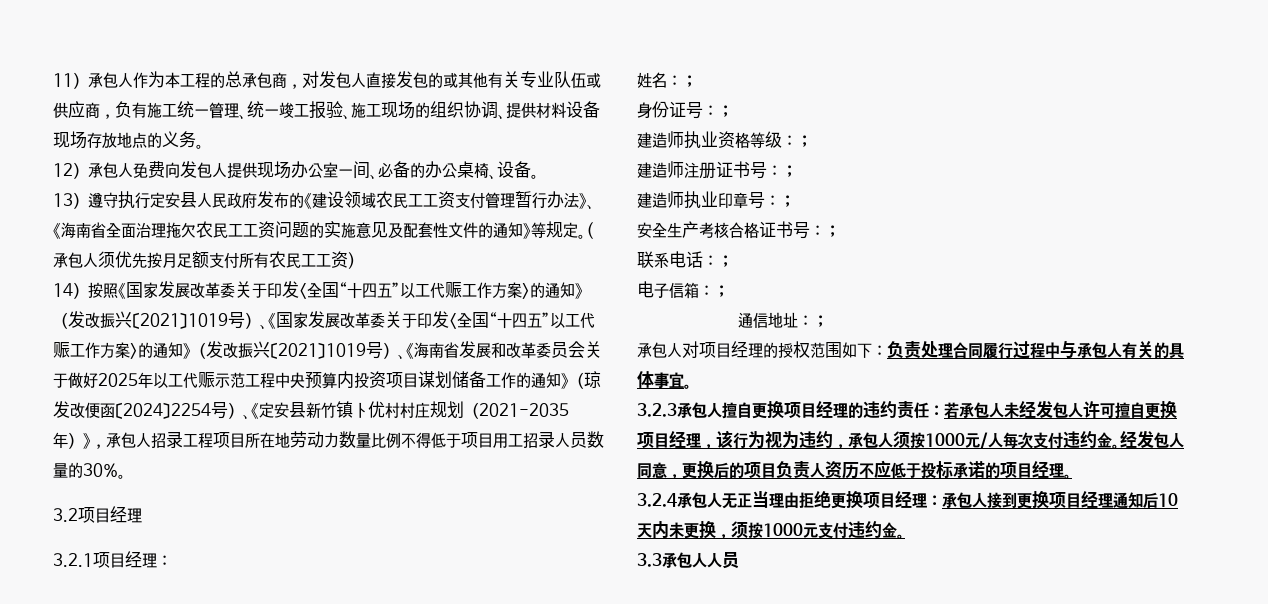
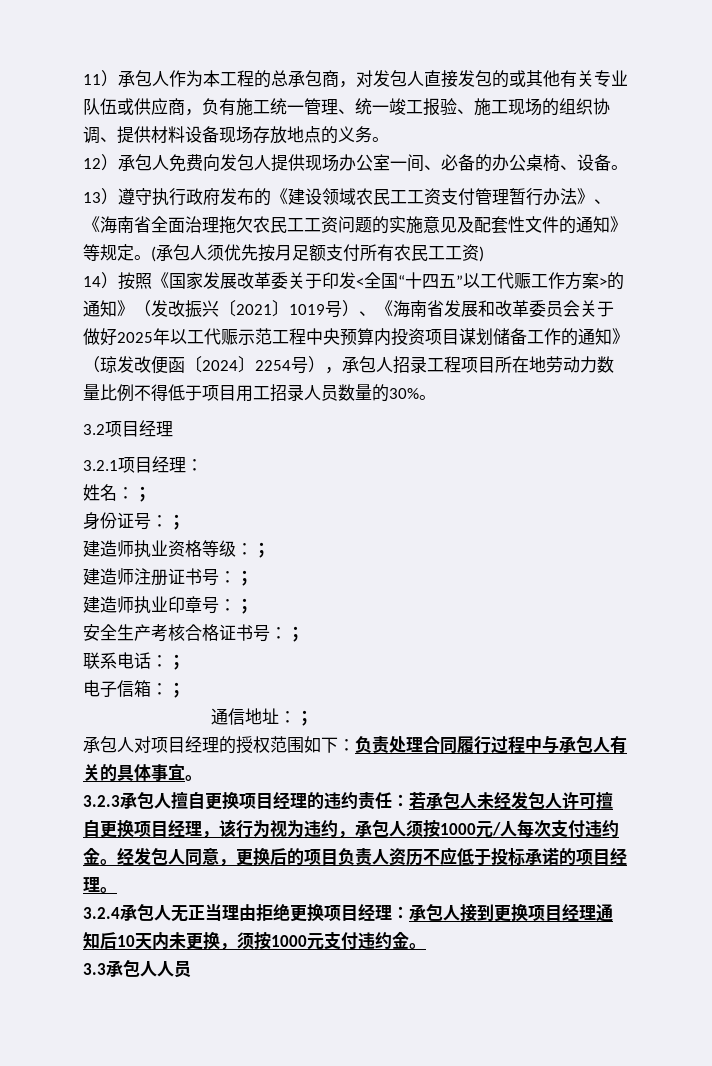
[150,192,227,208] 定安县人民 -> (186, 197) none
[276,311,595,329] [53,341,414,360] 国家发展改革委关于印发<全国“十四五”以工代赈工作方案>的通知》（发改振兴〔2021〕1019号）、《 -> (393, 308) none
[243,401,569,420] [53,432,91,449] 、《定安县新竹镇卜优村村庄规划（2021-2035年）》 -> (325, 364) none

